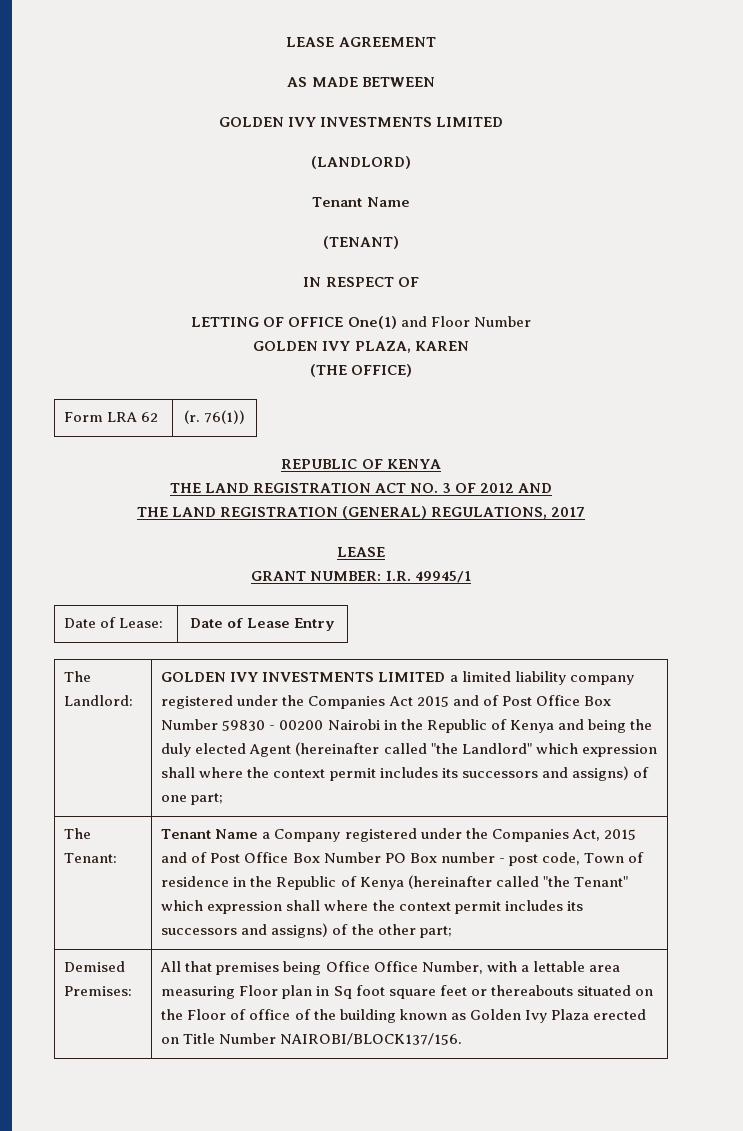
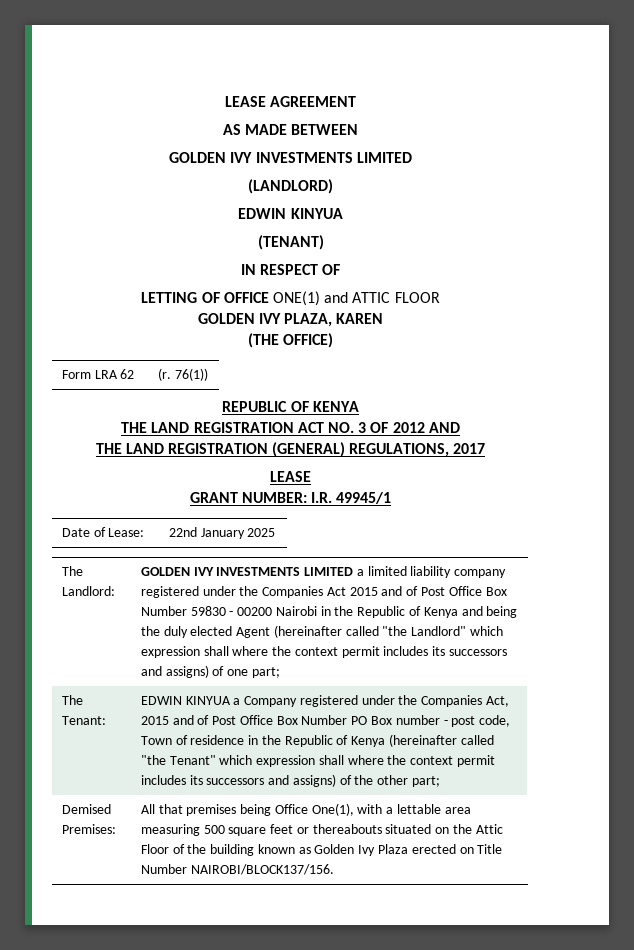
[312,197,410,207] Tenant Name -> [238,208,343,219] EDWIN KINYUA
[347,316,531,329] One(1) and Floor Number -> [273,291,440,306] ONE(1) and ATTIC FLOOR
[189,618,336,631] Date of Lease Entry -> [168,527,276,539] 22nd January 2025
[161,829,259,839] Tenant Name -> [140,696,231,705] EDWIN KINYUA
[373,961,483,974] Office Number, -> [311,803,354,816] One(1),
[239,985,385,999] Floor plan in Sq foot -> [203,825,225,834] 500
(184, 1014) none -> [475,824,503,834] Attic
[249,1009,311,1020] office of -> (185, 849) none

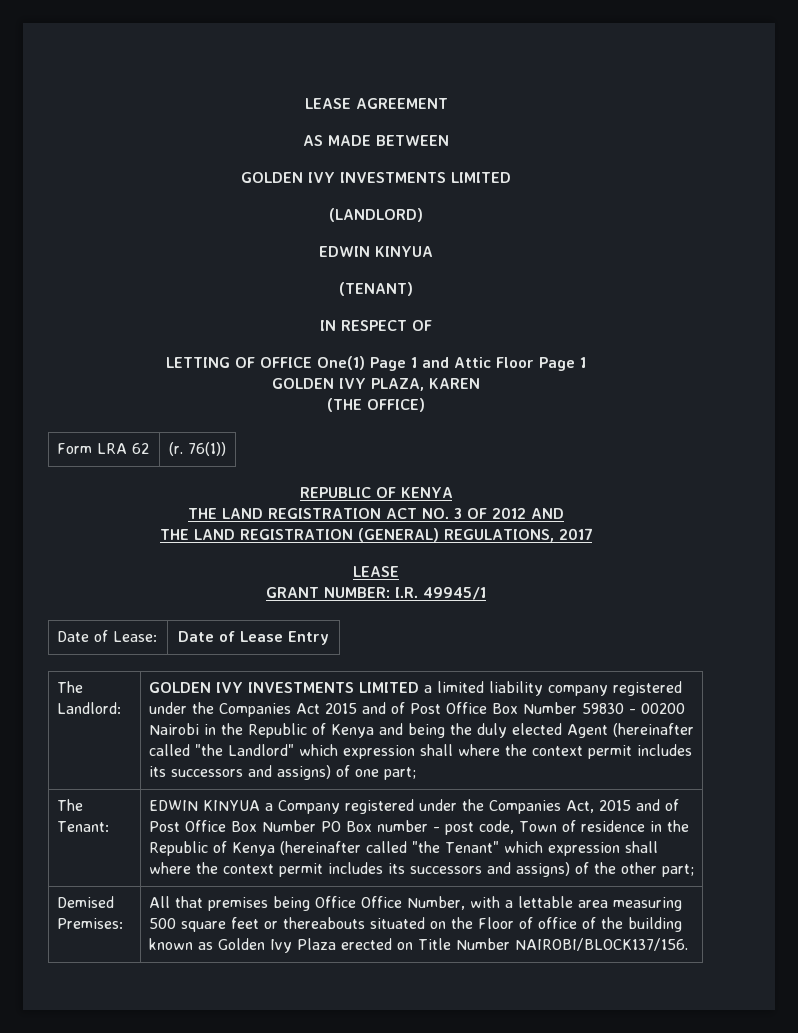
[273,291,440,306] ONE(1) and ATTIC FLOOR -> [317,356,586,371] One(1) Page 1 and Attic Floor Page 1
[168,527,276,539] 22nd January 2025 -> [178,631,329,645] Date of Lease Entry
[311,803,354,816] One(1), -> [360,896,465,910] Office Number,
[475,824,503,834] Attic -> (473, 923) none
(185, 849) none -> [537,917,596,929] office of

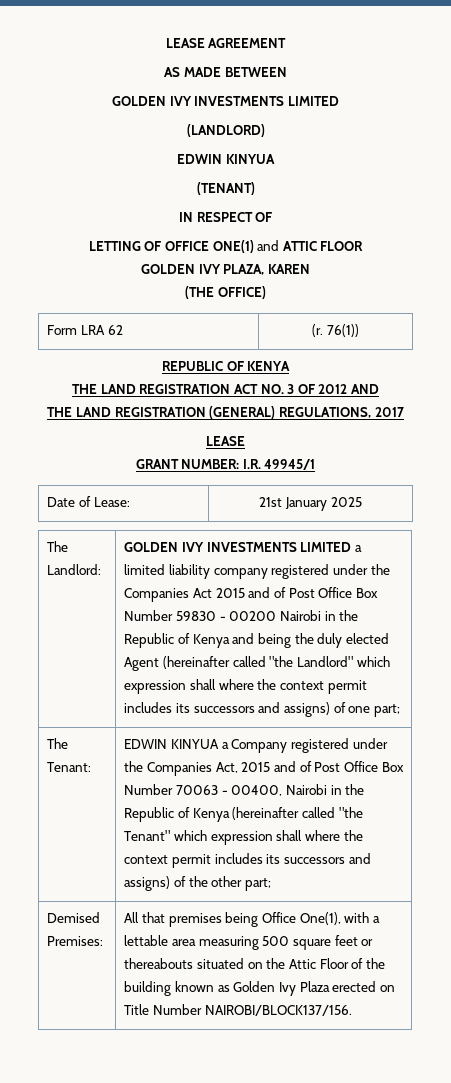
[317,356,586,371] One(1) Page 1 and Attic Floor Page 1 -> [212,240,364,253] ONE(1) and ATTIC FLOOR
[178,631,329,645] Date of Lease Entry -> [259,497,362,511] 21st January 2025
[320,820,645,835] PO Box number - post code, Town of residence -> [176,784,327,796] 70063 - 00400, Nairobi
[360,896,465,910] Office Number, -> [299,912,341,925] One(1),
(473, 923) none -> [288,959,316,969] Attic
[537,917,596,929] office of -> (364, 963) none

